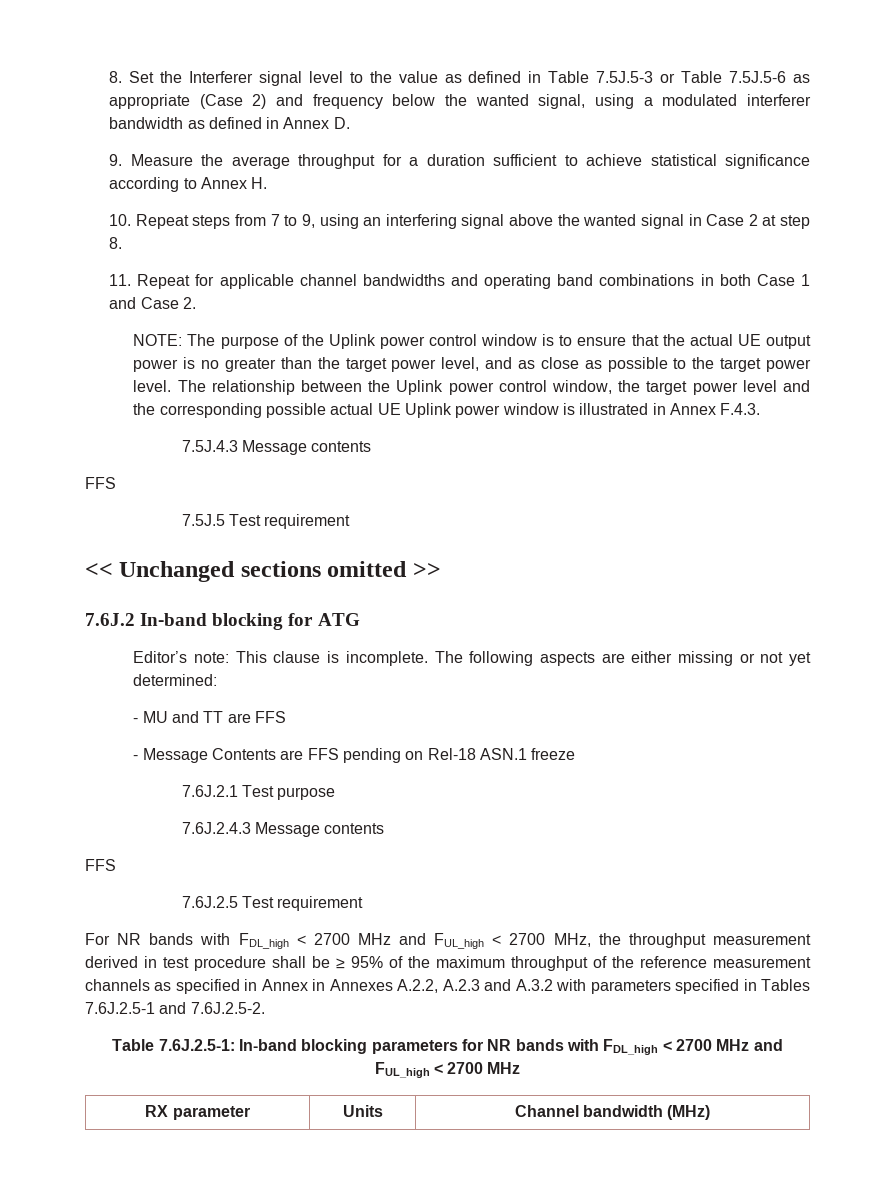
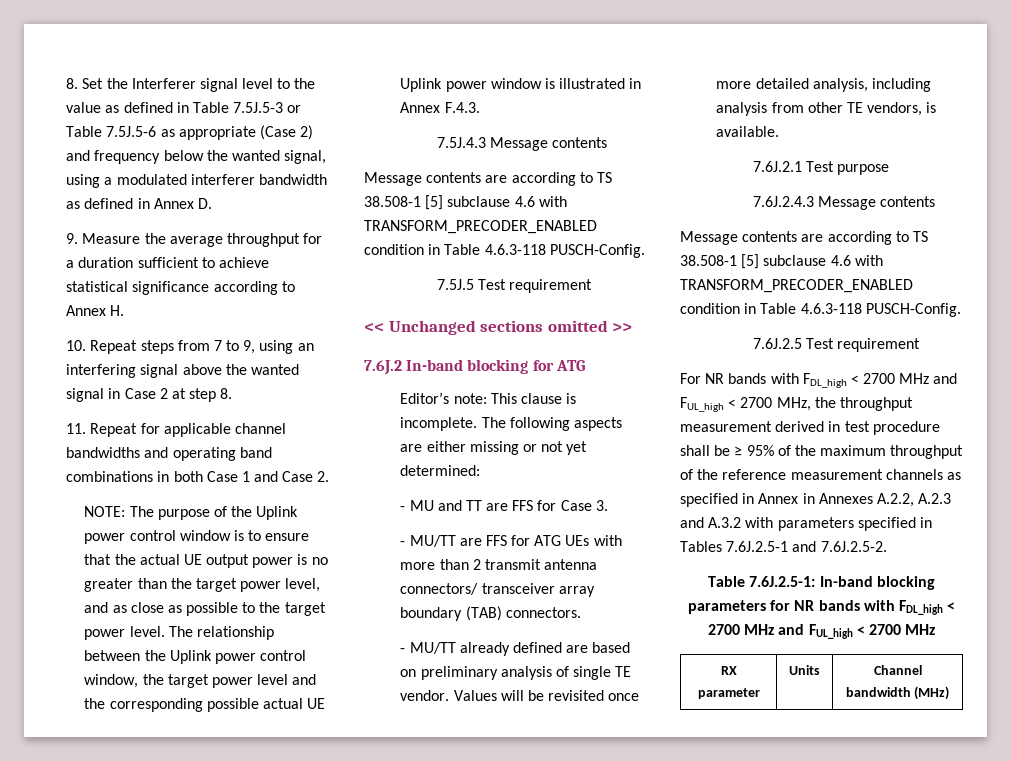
[85,477,116,489] FFS -> [364,172,612,186] [364,195,567,210] [364,220,597,234] [364,244,645,258] Message contents are according to TS 38.508-1 [5] subclause 4.6 with TRANSFORM_PRECODER_ENABLED condition in Table 4.6.3-118 PUSCH-Config.
[133,748,576,763] // - Message Contents are FFS pending on Rel-18 ASN.1 freeze -> [537,500,608,511] [400,535,622,547] [400,559,598,570] [400,583,595,597] [400,606,581,621] [400,642,631,656] [400,666,632,680] [400,690,640,701] [716,78,931,92] [716,102,937,116] [716,126,780,137] for Case 3. // - MU/TT are FFS for ATG UEs with more than 2 transmit antenna connectors/ transceiver array boundary (TAB) connectors. // - MU/TT already defined are based on preliminary analysis of single TE vendor. Values will be revisited once more detailed analysis, including analysis from other TE vendors, is available.
[85,859,116,871] FFS -> [680,231,928,245] [680,254,883,269] [680,279,913,293] [680,303,961,317] Message contents are according to TS 38.508-1 [5] subclause 4.6 with TRANSFORM_PRECODER_ENABLED condition in Table 4.6.3-118 PUSCH-Config.

